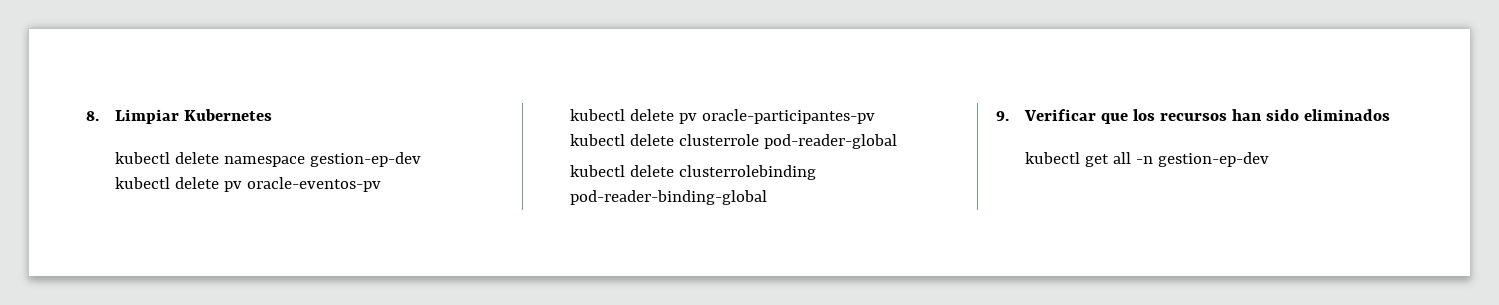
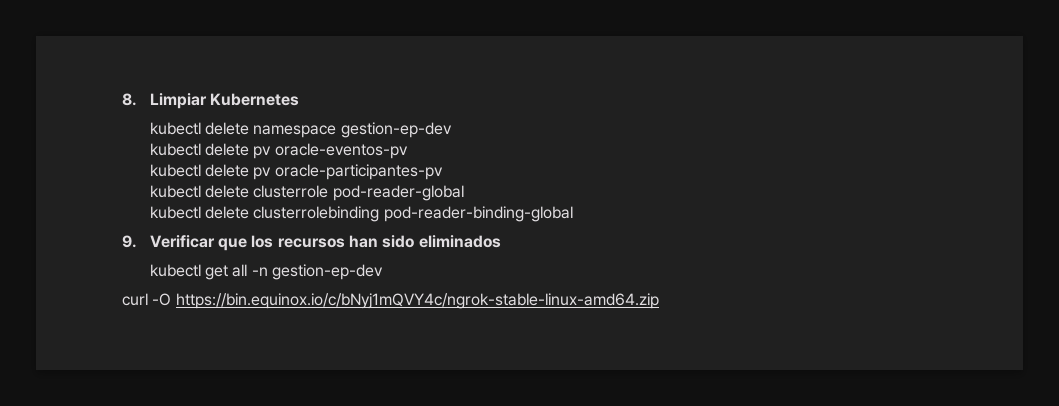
(1269, 159) none -> [122,293,659,309] // curl -O https://bin.equinox.io/c/bNyj1mQVY4c/ngrok-stable-linux-amd64.zip

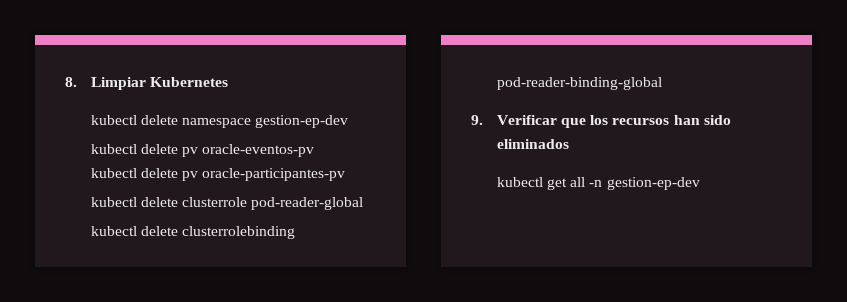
[122,293,659,309] // curl -O https://bin.equinox.io/c/bNyj1mQVY4c/ngrok-stable-linux-amd64.zip -> (700, 183) none

